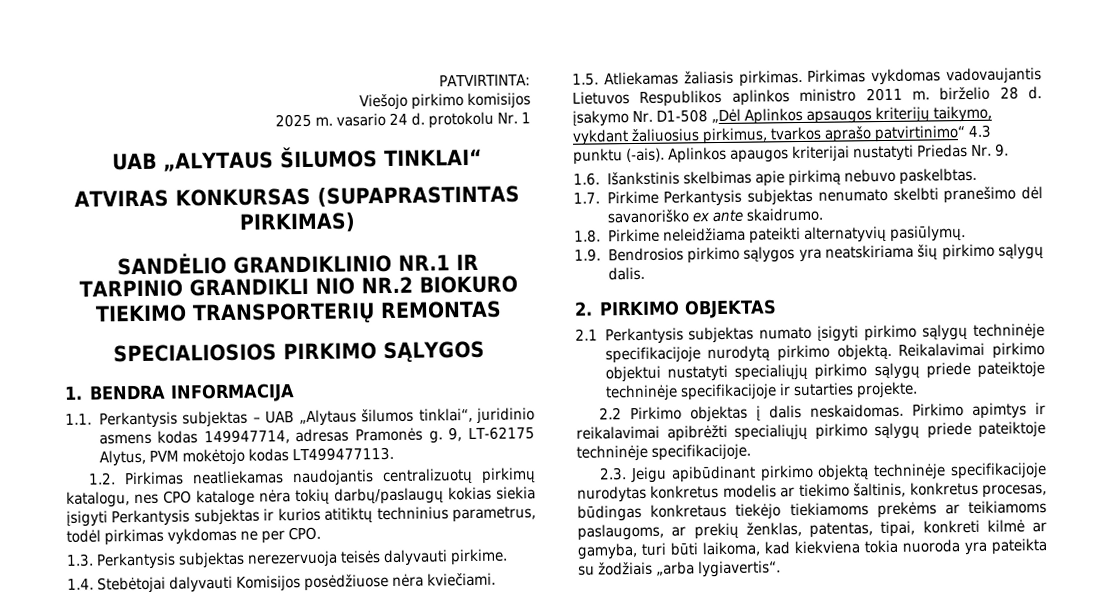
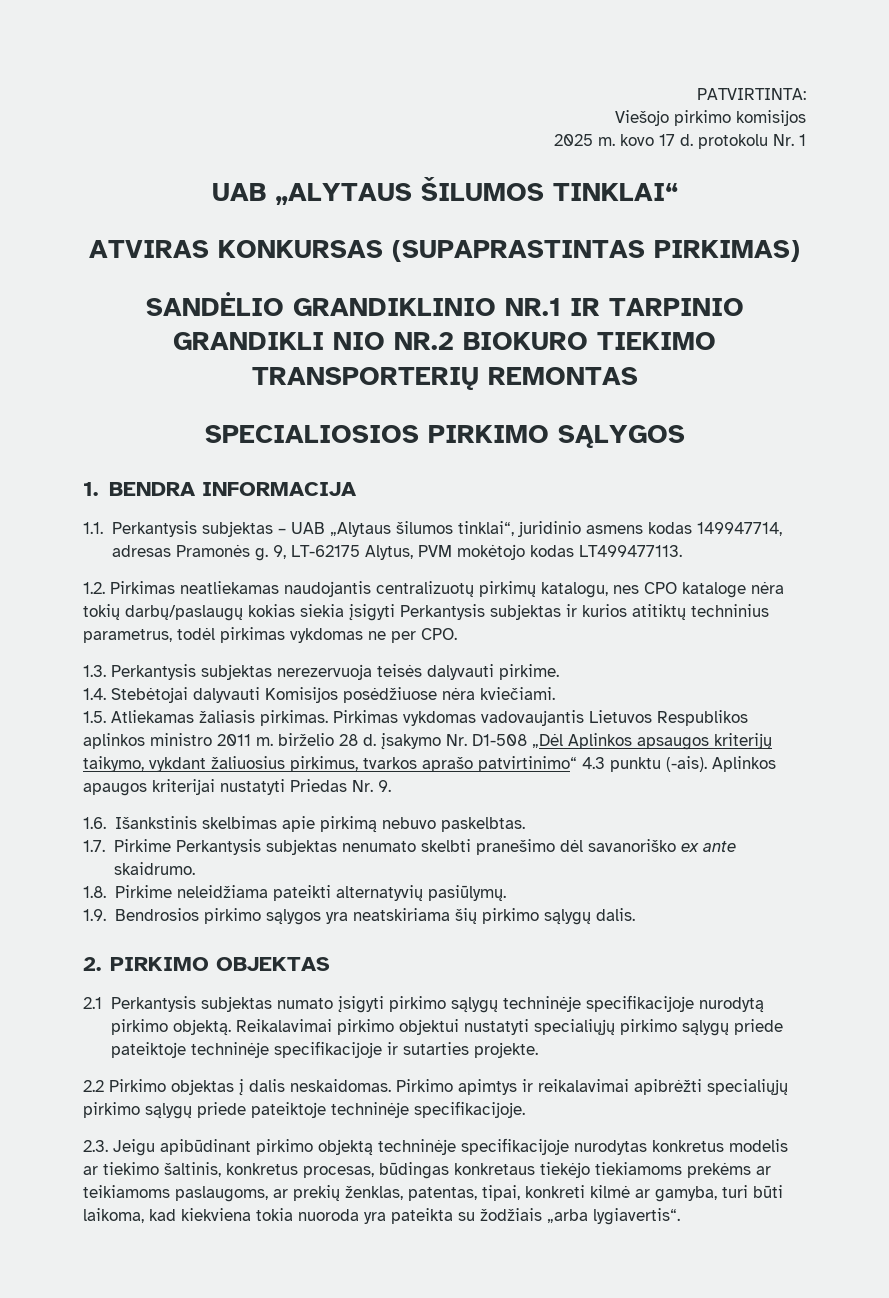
[335,112,408,127] vasario 24 -> [620,134,675,146] kovo 17

